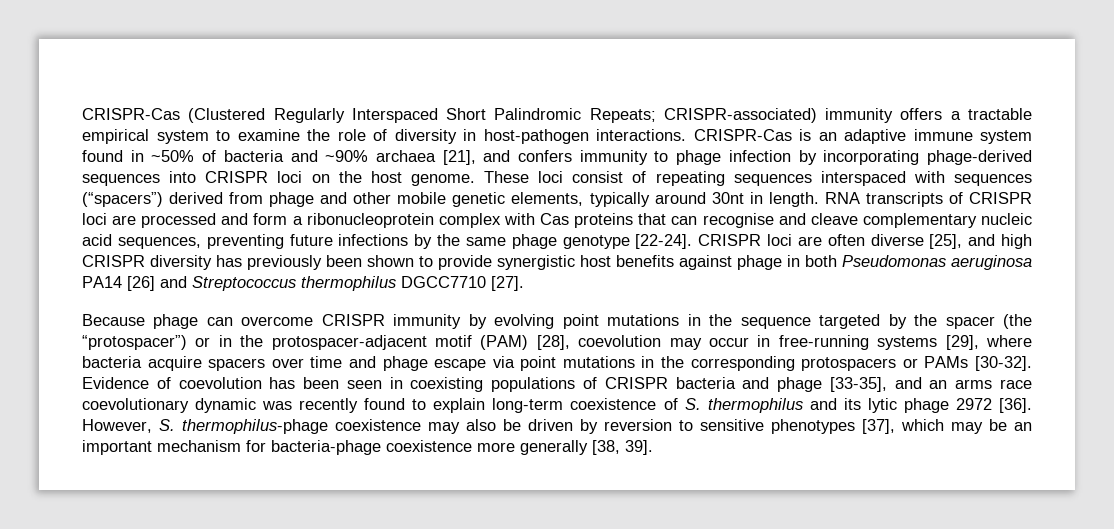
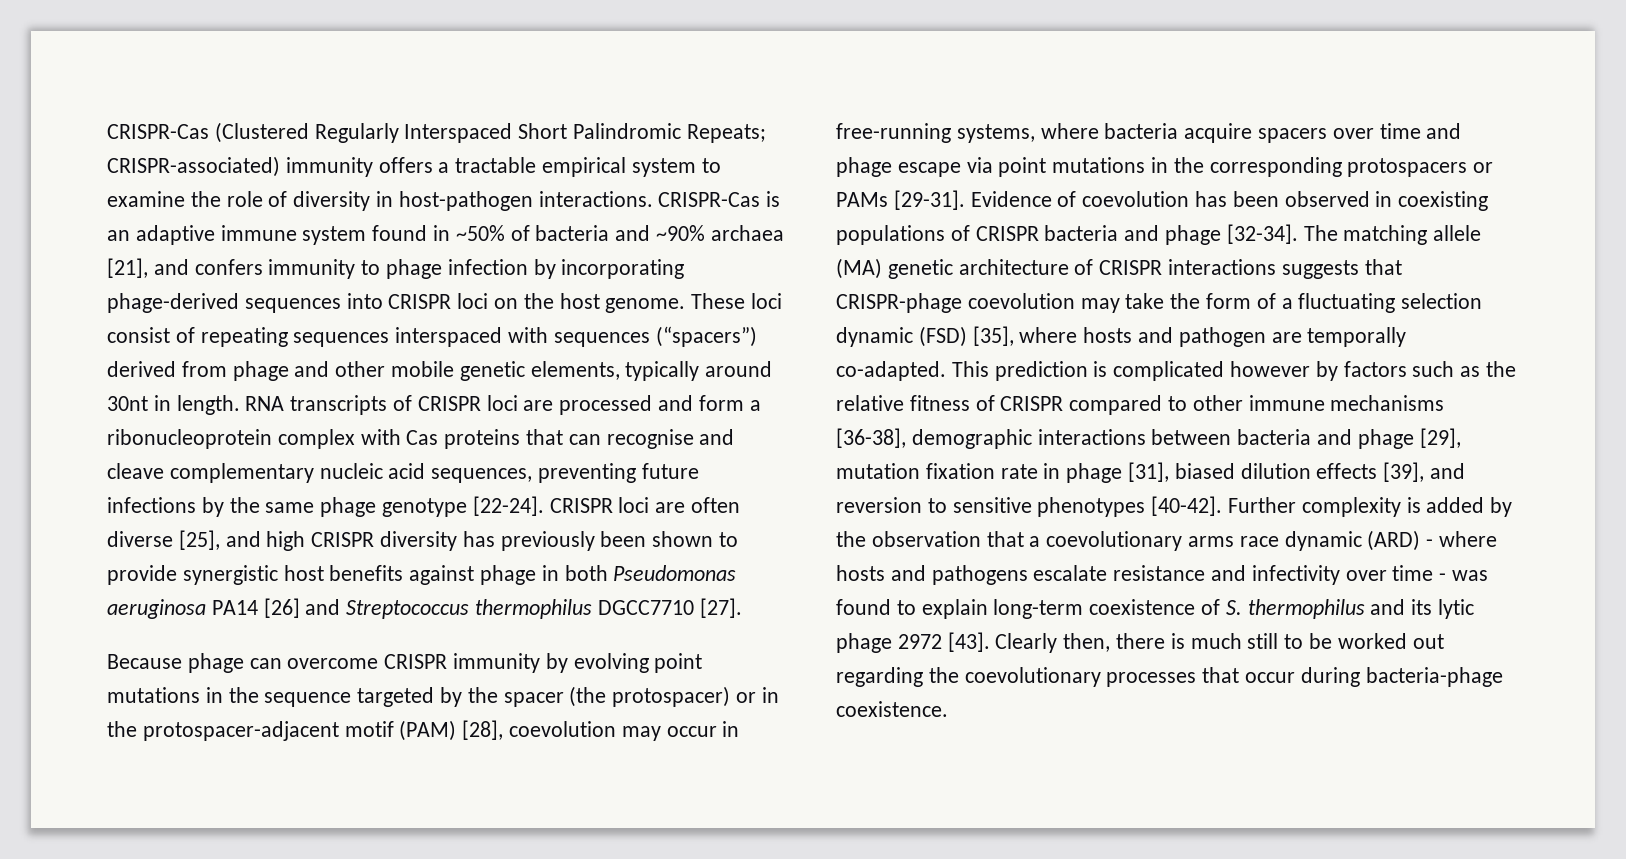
[82,335,187,350] “protospacer”) -> [612,686,731,707] protospacer)
[877,335,979,350] systems [29], -> [956,124,1035,143] systems,
[975,356,1032,371] [30-32]. -> [893,190,965,210] [29-31].
[346,380,382,389] seen -> [1284,191,1370,207] observed
[829,377,1033,392] [82,398,359,413] [33-35], and an arms race coevolutionary dynamic was recently -> [1226,224,1482,245] [836,258,1402,279] [836,293,1483,313] [836,326,1407,347] [836,361,1517,381] [836,395,1445,415] [836,428,1461,449] [836,462,1466,483] [836,496,1513,517] [836,530,1498,551] [836,565,1489,585] [32-34]. The matching allele (MA) genetic architecture of CRISPR interactions suggests that CRISPR-phage coevolution may take the form of a fluctuating selection dynamic (FSD) [35], where hosts and pathogen are temporally co-adapted. This prediction is complicated however by factors such as the relative fitness of CRISPR compared to other immune mechanisms [36-38], demographic interactions between bacteria and phage [29], mutation fixation rate in phage [31], biased dilution effects [39], and reversion to sensitive phenotypes [40-42]. Further complexity is added by the observation that a coevolutionary arms race dynamic (ARD) - where hosts and pathogens escalate resistance and infectivity over time - was
[998,398,1032,413] [82,419,1032,434] [82,440,653,455] [36]. However, S. thermophilus-phage coexistence may also be driven by reversion to sensitive phenotypes [37], which may be an important mechanism for bacteria-phage coexistence more generally [38, 39]. -> [947,632,1444,653] [836,667,1503,687] [836,701,948,717] [43]. Clearly then, there is much still to be worked out regarding the coevolutionary processes that occur during bacteria-phage coexistence.

